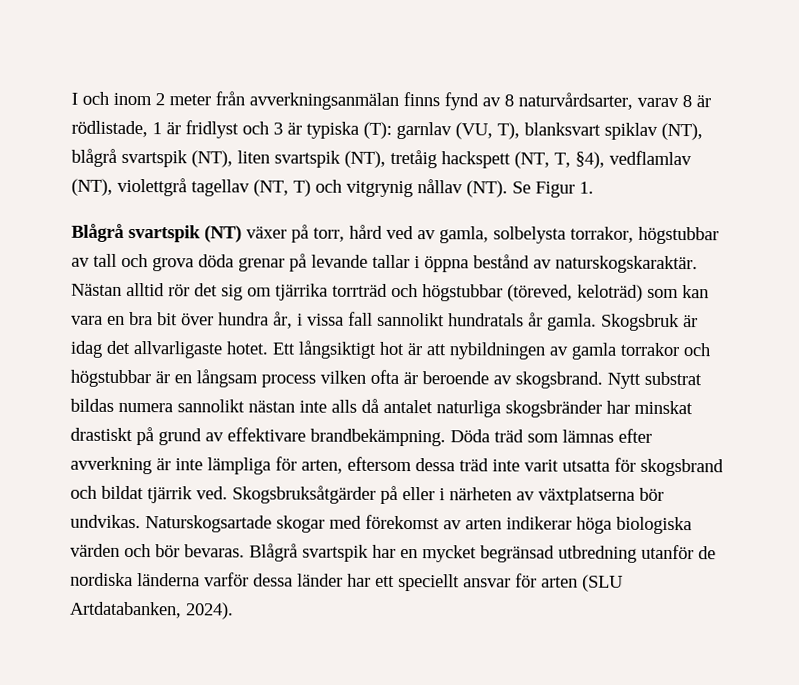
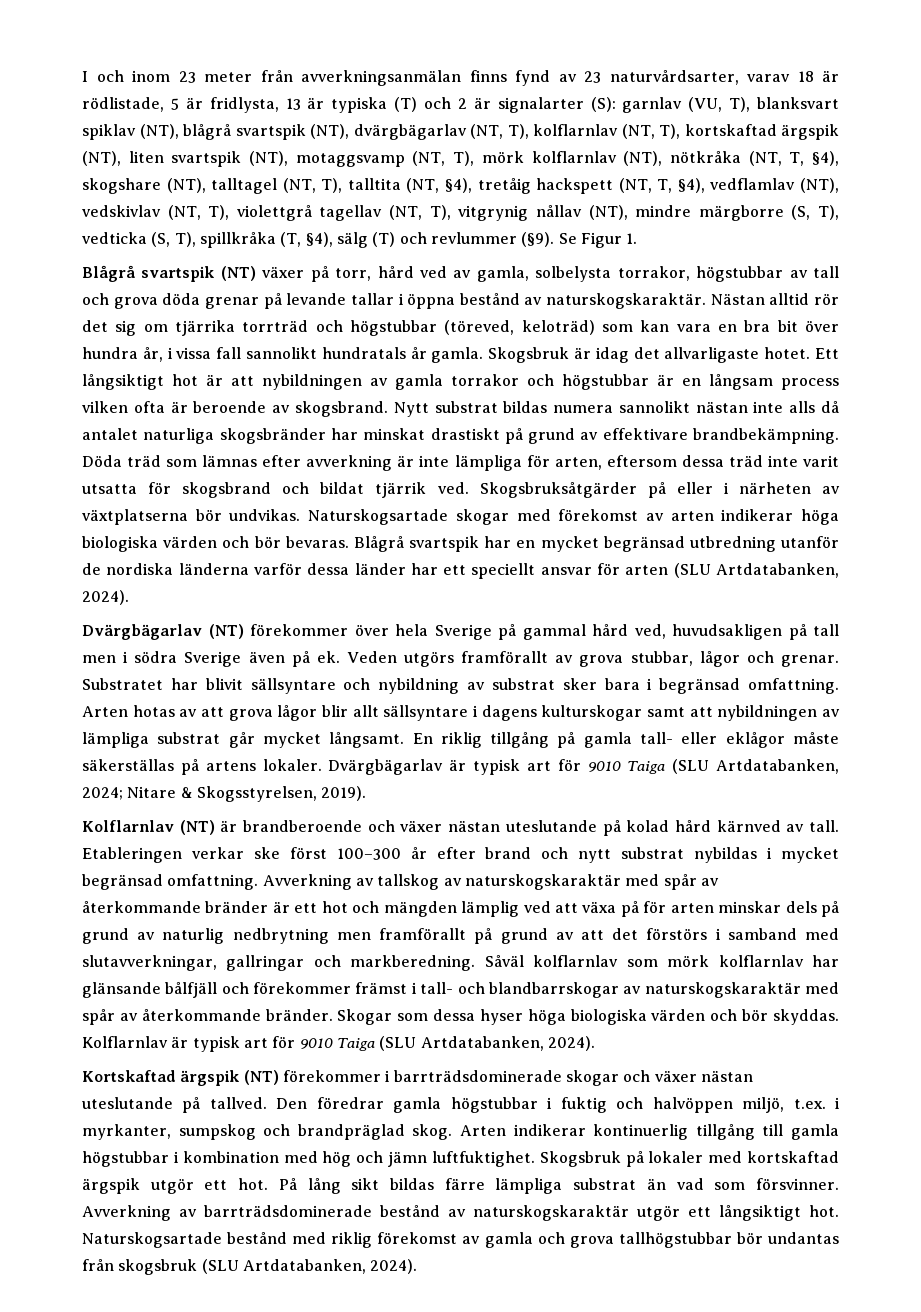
[155,93,165,106] 2 -> [178,71,196,83] 23
[504,94,514,107] 8 -> [584,71,601,83] 23
[682,95,692,108] 8 -> [797,71,814,82] 18
[152,120,392,139] 1 är fridlyst och 3 är typiska (T): -> [170,97,616,113] 5 är fridlysta, 13 är typiska (T) och 2 är signalarter (S):
[237,150,386,168] liten svartspik (NT), -> [353,124,839,140] [82,151,840,167] [82,178,472,194] dvärgbägarlav (NT, T), kolflarnlav (NT, T), kortskaftad ärgspik (NT), liten svartspik (NT), motaggsvamp (NT, T), mörk kolflarnlav (NT), nötkråka (NT, T, §4), skogshare (NT), talltagel (NT, T), talltita (NT, §4),
[117,177,508,198] violettgrå tagellav (NT, T) och vitgrynig nållav (NT). -> [82,205,840,221] [82,232,555,248] vedskivlav (NT, T), violettgrå tagellav (NT, T), vitgrynig nållav (NT), mindre märgborre (S, T), vedticka (S, T), spillkråka (T, §4), sälg (T) och revlummer (§9).
(234, 611) none -> [82,624,839,640] [82,651,839,667] [82,678,840,694] [82,705,840,721] [82,732,839,748] [82,759,839,775] [82,786,367,802] [82,820,840,836] [82,847,839,863] [82,874,719,890] [82,901,839,917] [82,928,839,944] [82,955,840,971] [82,982,840,998] [82,1009,839,1025] [82,1036,595,1052] [82,1070,753,1086] [82,1097,840,1113] [82,1124,840,1140] [82,1151,840,1167] [82,1178,839,1194] [82,1205,839,1221] [82,1232,839,1248] [82,1259,418,1275] // Dvärgbägarlav (NT) förekommer över hela Sverige på gammal hård ved, huvudsakligen på tall men i södra Sverige även på ek. Veden utgörs framförallt av grova stubbar, lågor och grenar. Substratet har blivit sällsyntare och nybildning av substrat sker bara i begränsad omfattning. Arten hotas av att grova lågor blir allt sällsyntare i dagens kulturskogar samt att nybildningen av lämpliga substrat går mycket långsamt. En riklig tillgång på gamla tall- eller eklågor måste säkerställas på artens lokaler. Dvärgbägarlav är typisk art för 9010 Taiga (SLU Artdatabanken, 2024; Nitare & Skogsstyrelsen, 2019). // Kolflarnlav (NT) är brandberoende och växer nästan uteslutande på kolad hård kärnved av tall. Etableringen verkar ske först 100–300 år efter brand och nytt substrat nybildas i mycket begränsad omfattning. Avverkning av tallskog av naturskogskaraktär med spår av återkommande bränder är ett hot och mängden lämplig ved att växa på för arten minskar dels på grund av naturlig nedbrytning men framförallt på grund av att det förstörs i samband med slutavverkningar, gallringar och markberedning. Såväl kolflarnlav som mörk kolflarnlav har glänsande bålfjäll och förekommer främst i tall- och blandbarrskogar av naturskogskaraktär med spår av återkommande bränder. Skogar som dessa hyser höga biologiska värden och bör skyddas. Kolflarnlav är typisk art för 9010 Taiga (SLU Artdatabanken, 2024). // Kortskaftad ärgspik (NT) förekommer i barrträdsdominerade skogar och växer nästan uteslutande på tallved. Den föredrar gamla högstubbar i fuktig och halvöppen miljö, t.ex. i myrkanter, sumpskog och brandpräglad skog. Arten indikerar kontinuerlig tillgång till gamla högstubbar i kombination med hög och jämn luftfuktighet. Skogsbruk på lokaler med kortskaftad ärgspik utgör ett hot. På lång sikt bildas färre lämpliga substrat än vad som försvinner. Avverkning av barrträdsdominerade bestånd av naturskogskaraktär utgör ett långsiktigt hot. Naturskogsartade bestånd med riklig förekomst av gamla och grova tallhögstubbar bör undantas från skogsbruk (SLU Artdatabanken, 2024).

